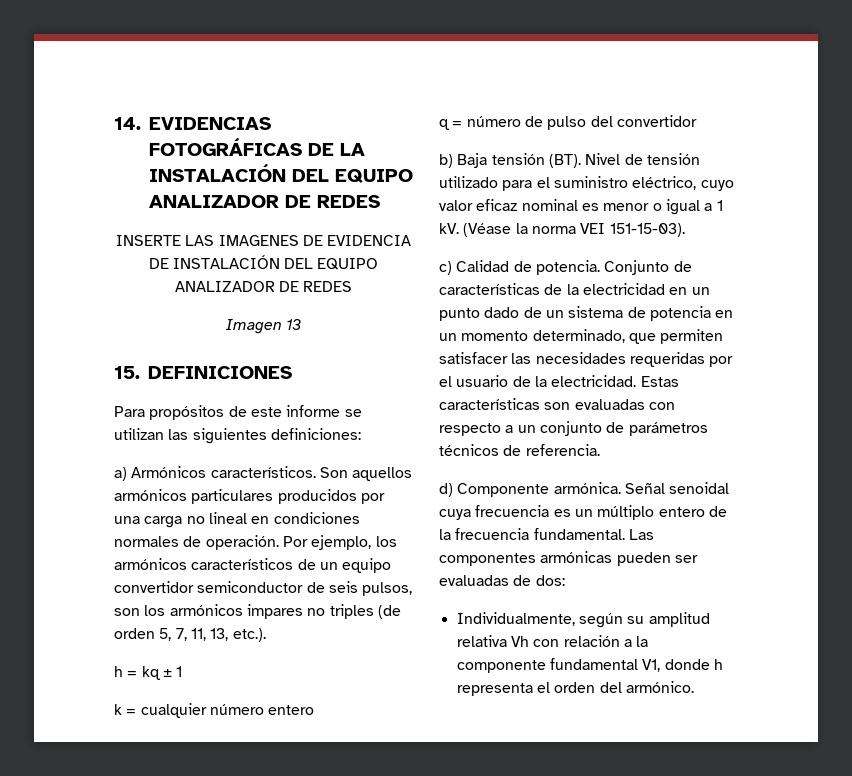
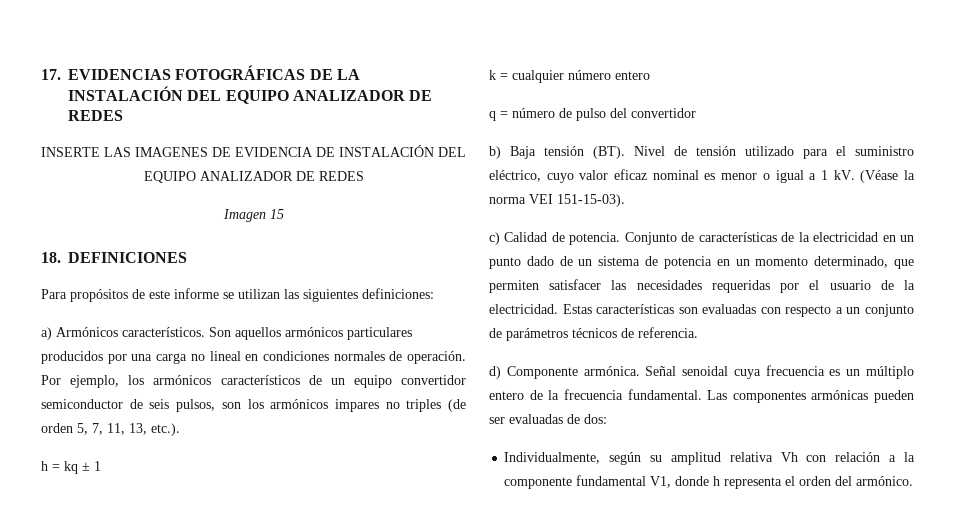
[114,117,141,130] 14. -> [41,69,61,80] 17.
[286,319,302,330] [114,366,140,379] 13 // 15. -> [269,209,284,219] [41,252,61,263] 15 // 18.

